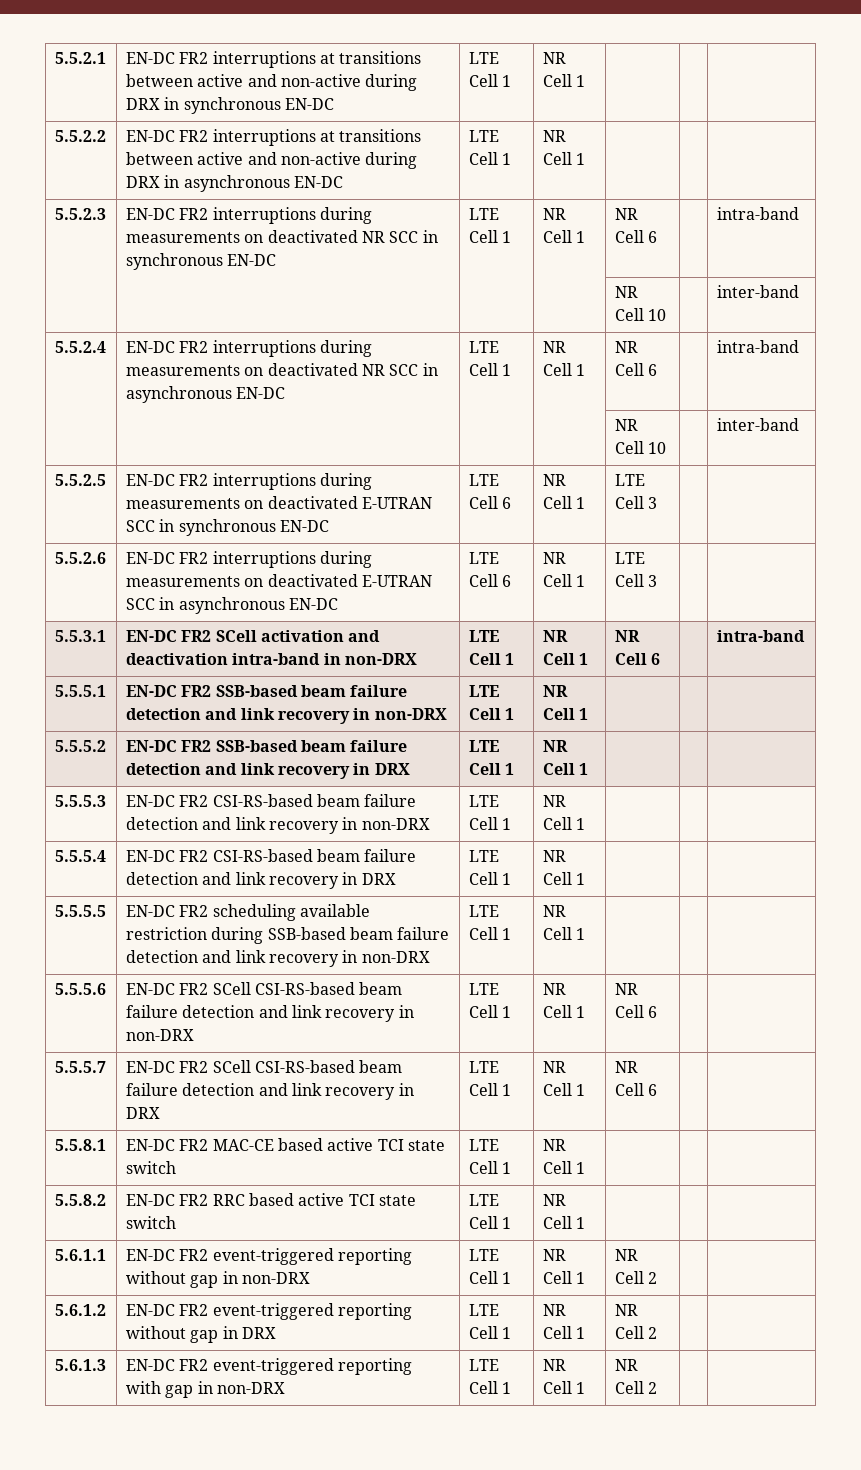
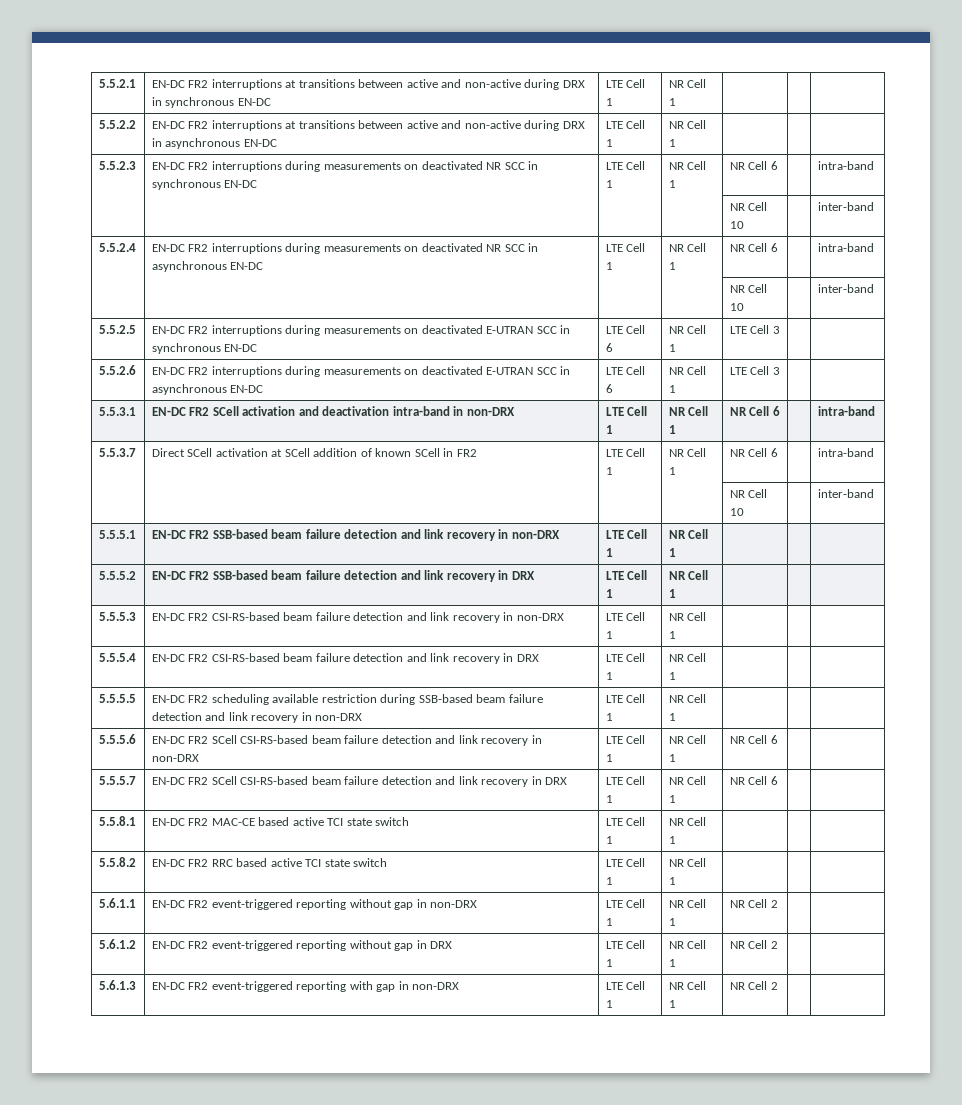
(805, 636) none -> [98,448,136,457] [151,448,477,457] [605,448,646,457] [605,467,613,475] [668,448,707,457] [668,467,676,475] [729,448,778,457] [817,448,874,457] [729,489,768,498] [729,508,744,516] [817,489,874,498] // 5.5.3.7 | Direct SCell activation at SCell addition of known SCell in FR2 | LTE Cell 1 | NR Cell 1 | NR Cell 6 | | intra-band // | | | | NR Cell 10 | | inter-band

